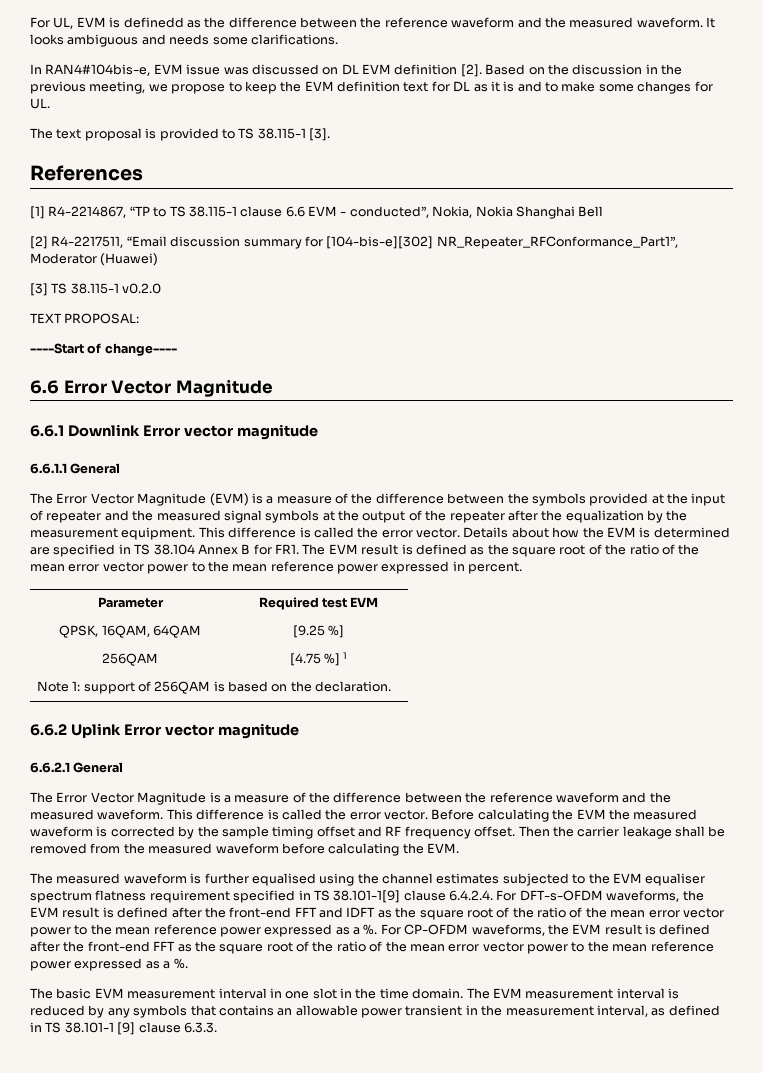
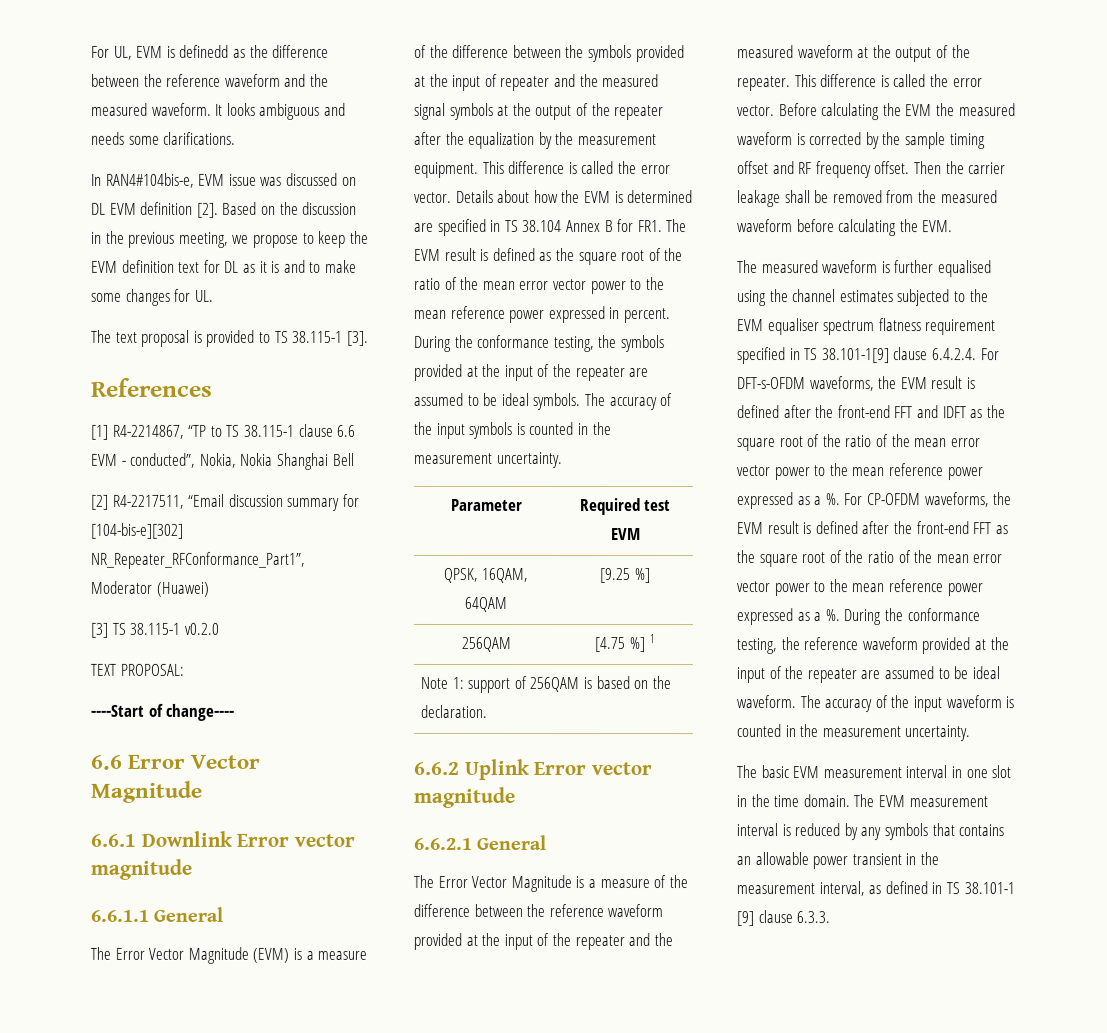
(523, 568) none -> [414,334,665,353] [414,363,650,382] [414,392,674,411] [414,421,612,439] [414,451,563,469] During the conformance testing, the symbols provided at the input of the repeater are assumed to be ideal symbols. The accuracy of the input symbols is counted in the measurement uncertainty.
[622,792,671,803] [30,809,164,820] and the measured waveform. -> [413,932,673,951] [737,45,971,63] [737,76,791,92] provided at the input of the repeater and the measured waveform at the output of the repeater.
(188, 963) none -> [843,608,980,626] [736,637,1009,655] [736,666,1000,684] [736,695,1015,713] [736,724,971,742] During the conformance testing, the reference waveform provided at the input of the repeater are assumed to be ideal waveform. The accuracy of the input waveform is counted in the measurement uncertainty.

